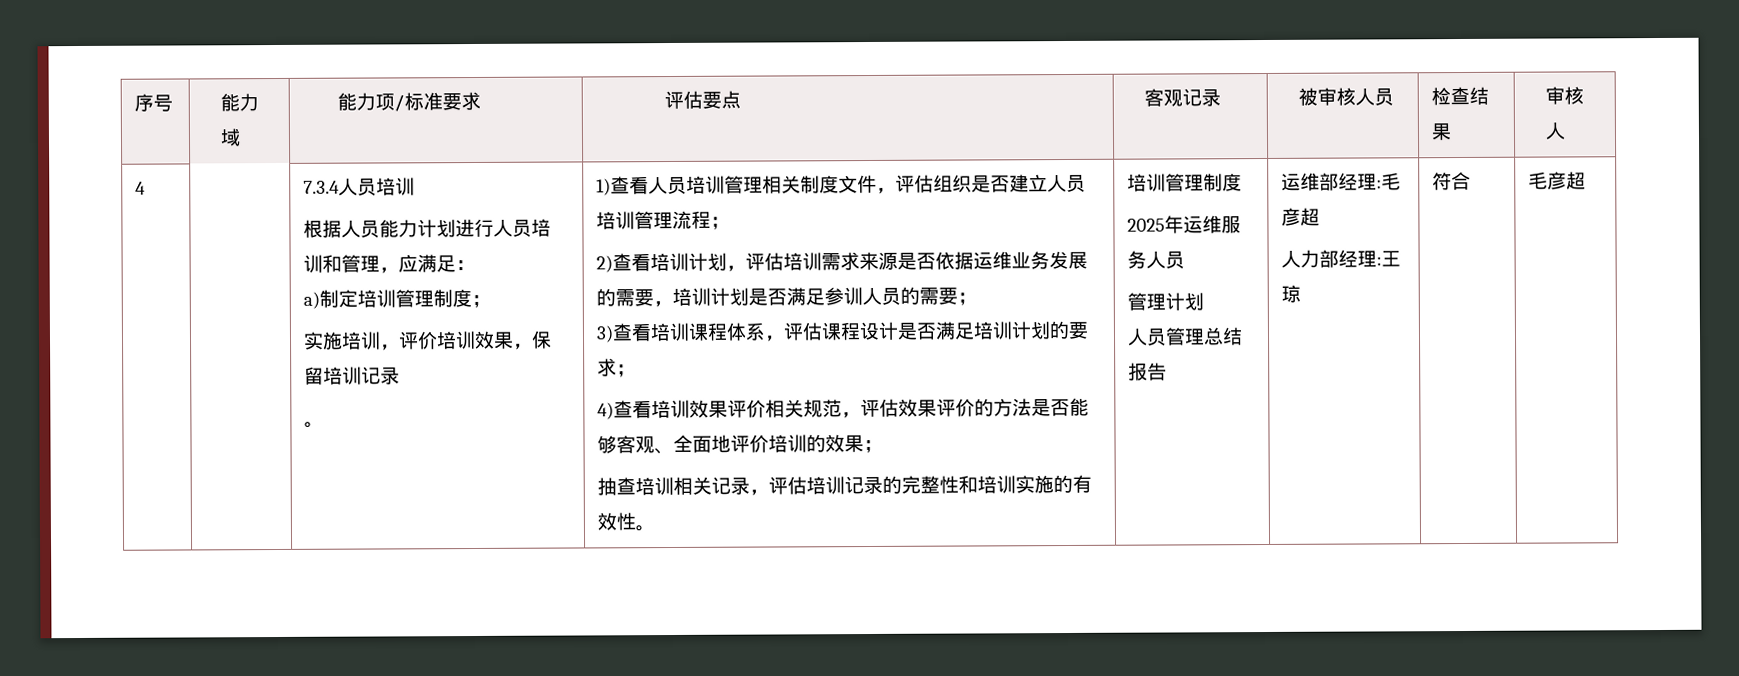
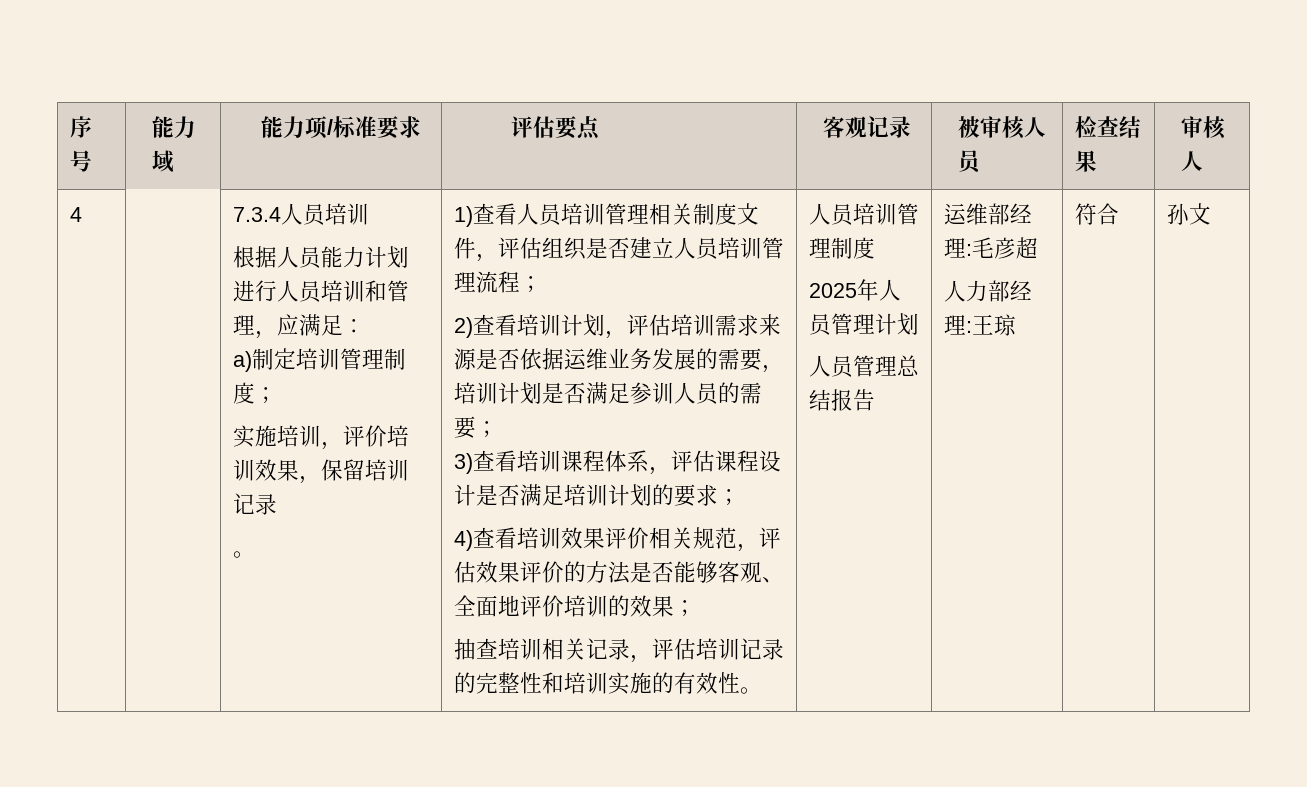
(656, 528) none -> [808,203,854,226] 人员
[1183,215,1242,234] [1127,250,1186,269] 运维服务人员 // -> [878,279,901,301] [808,314,832,336] 人员
[1528,171,1587,190] 毛彦超 -> [1166,203,1211,225] 孙文

